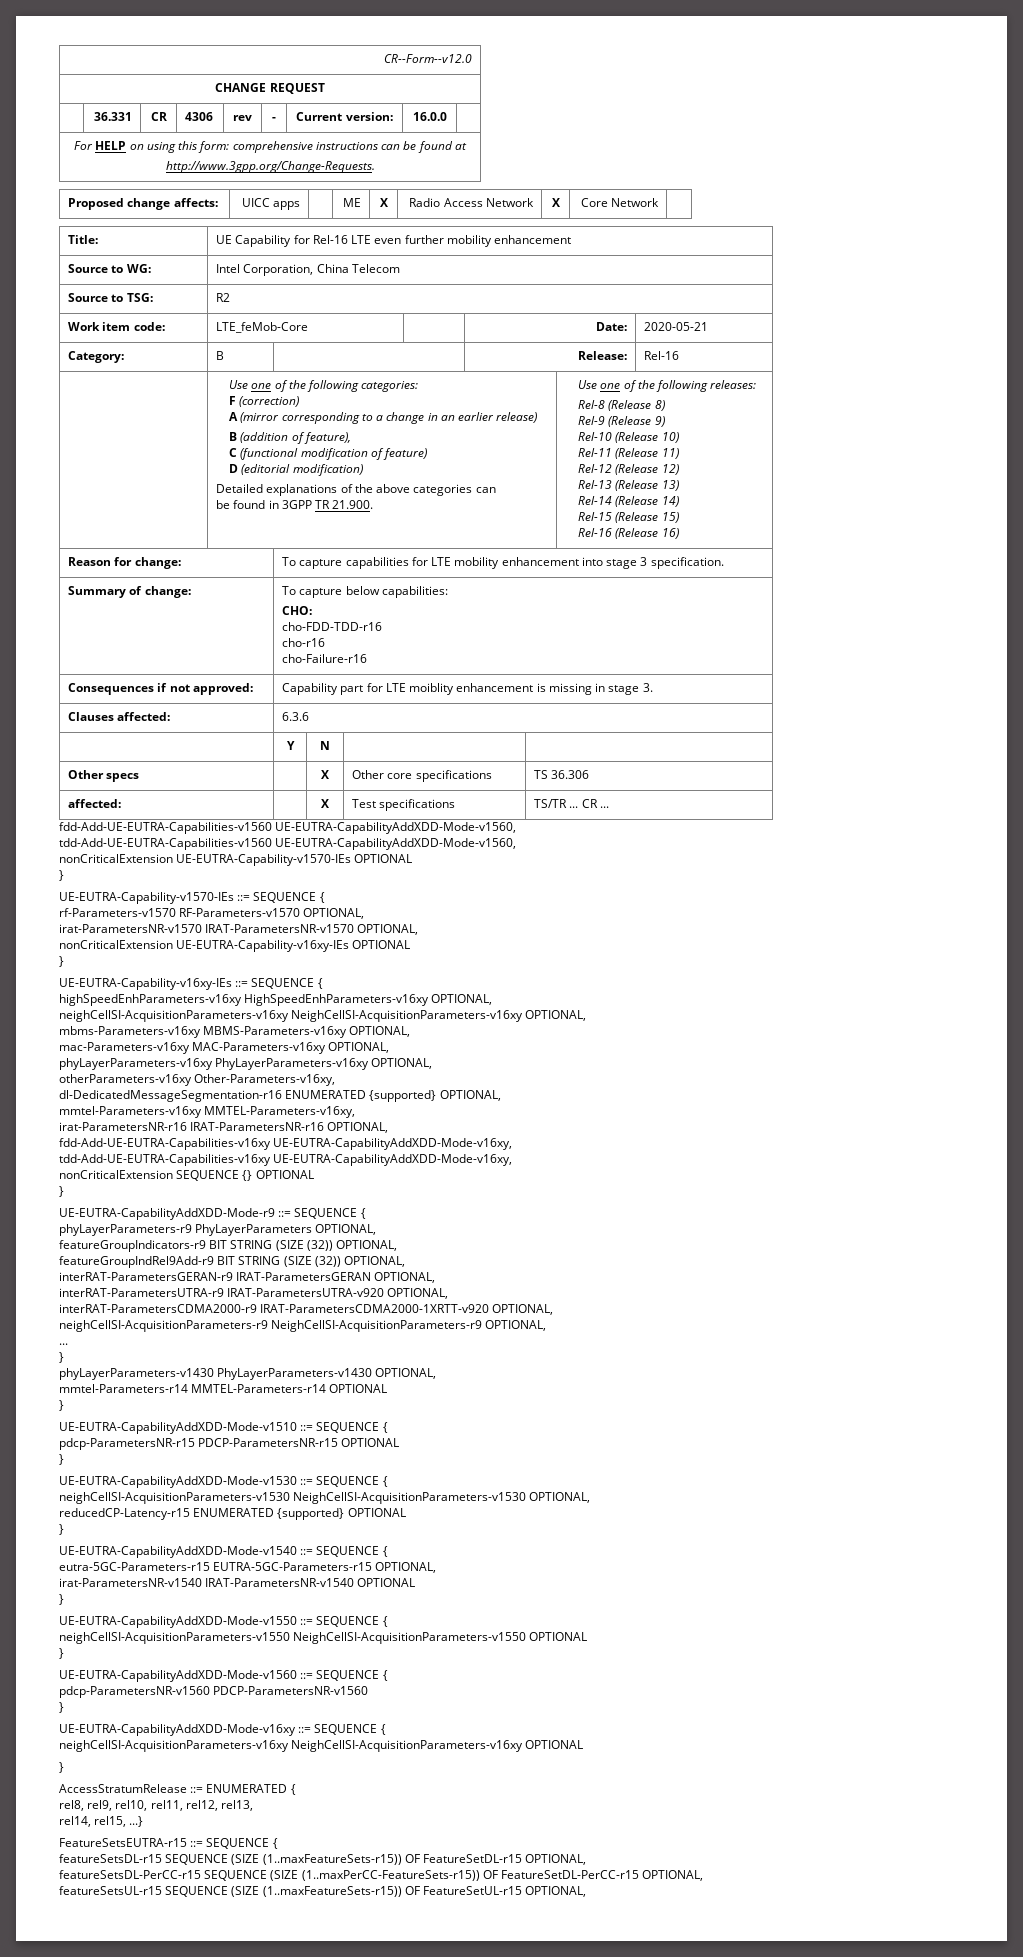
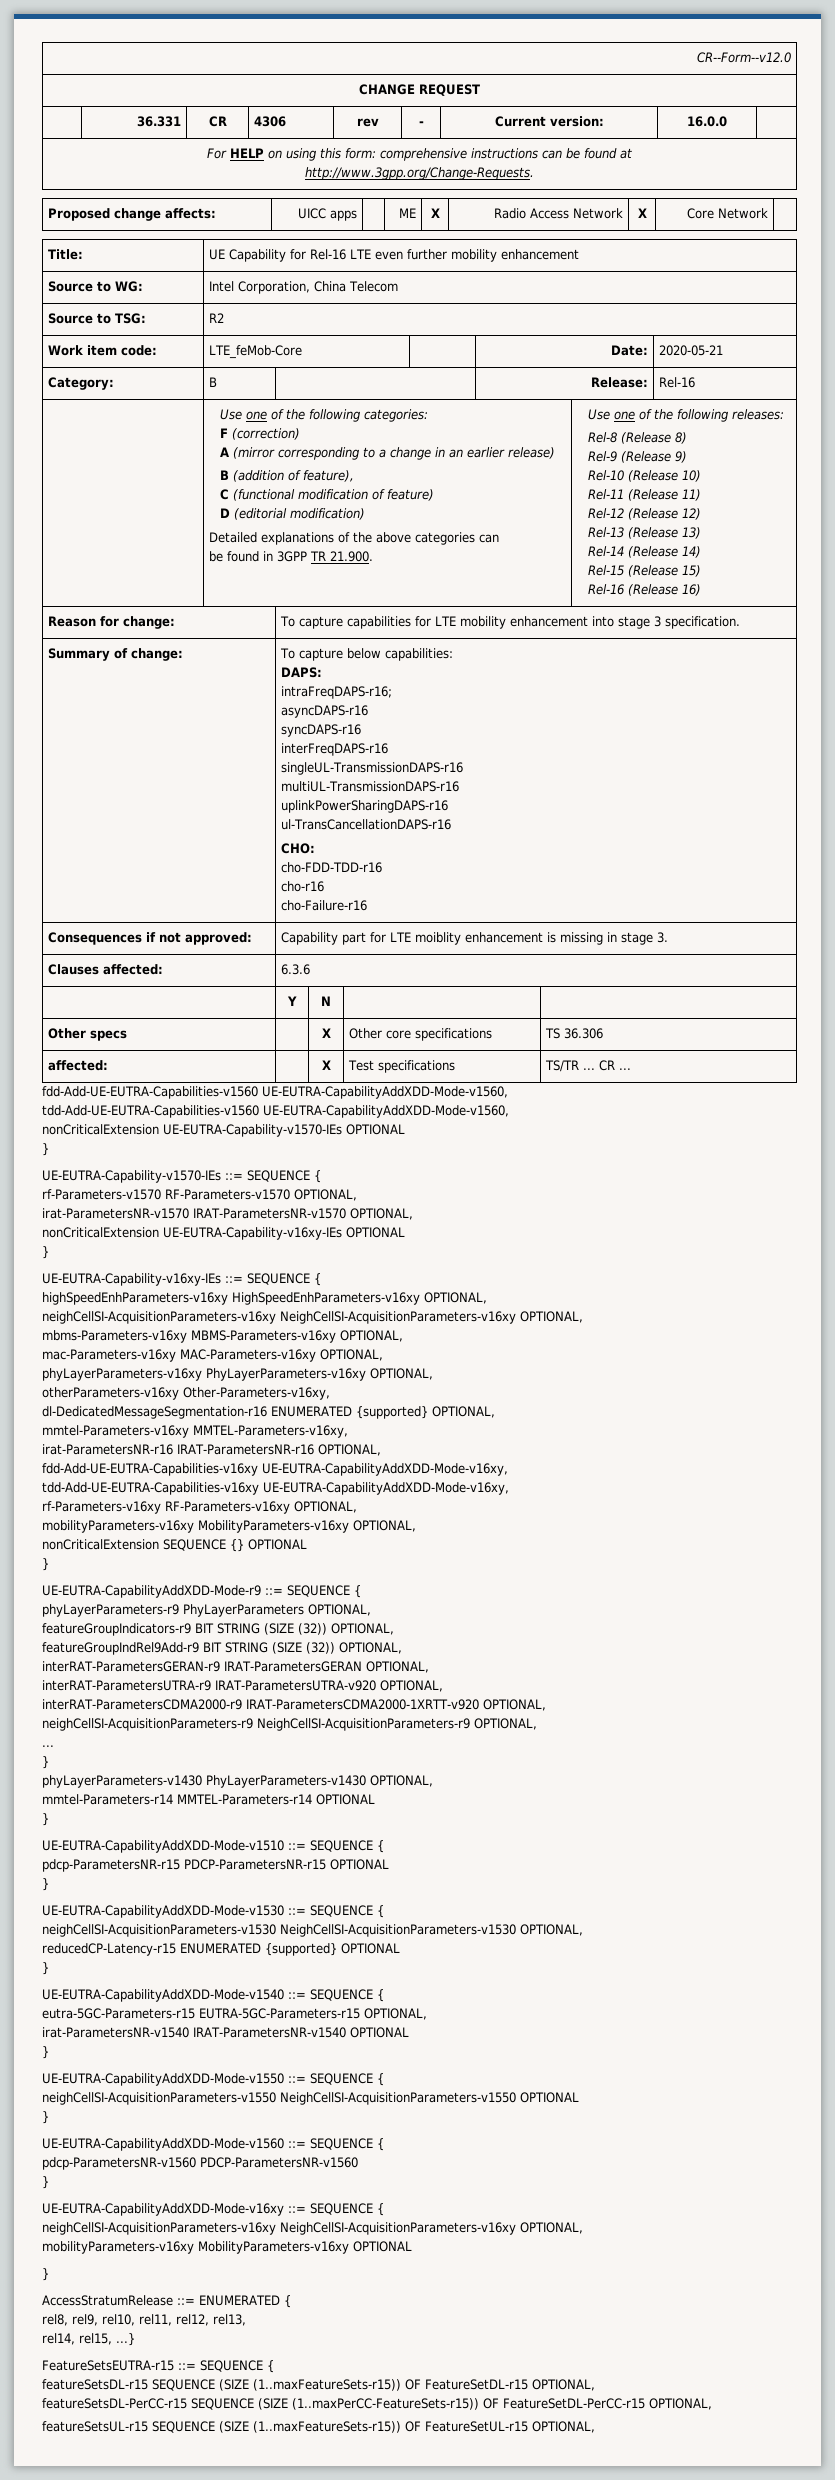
(448, 592) none -> [280,667,322,678] [280,686,392,699] [280,705,368,718] [280,724,361,737] [280,743,388,756] [280,762,463,775] [280,781,459,792] [280,800,448,813] [280,819,451,830] // DAPS: // intraFreqDAPS-r16; // asyncDAPS-r16 // syncDAPS-r16 // interFreqDAPS-r16 // singleUL-TransmissionDAPS-r16 // multiUL-TransmissionDAPS-r16 // uplinkPowerSharingDAPS-r16 // ul-TransCancellationDAPS-r16
(513, 1160) none -> [42,1501,357,1514] [42,1520,416,1533] // rf-Parameters-v16xy RF-Parameters-v16xy OPTIONAL, // mobilityParameters-v16xy MobilityParameters-v16xy OPTIONAL,
(524, 1746) none -> [520,2222,583,2234] [42,2241,349,2254] OPTIONAL, // mobilityParameters-v16xy MobilityParameters-v16xy

